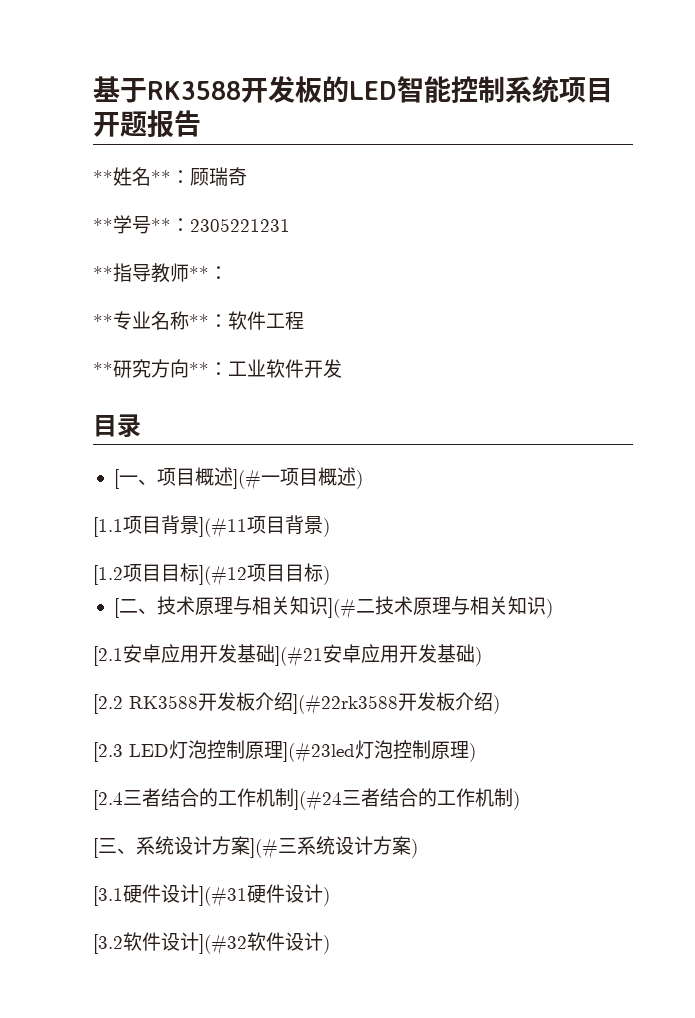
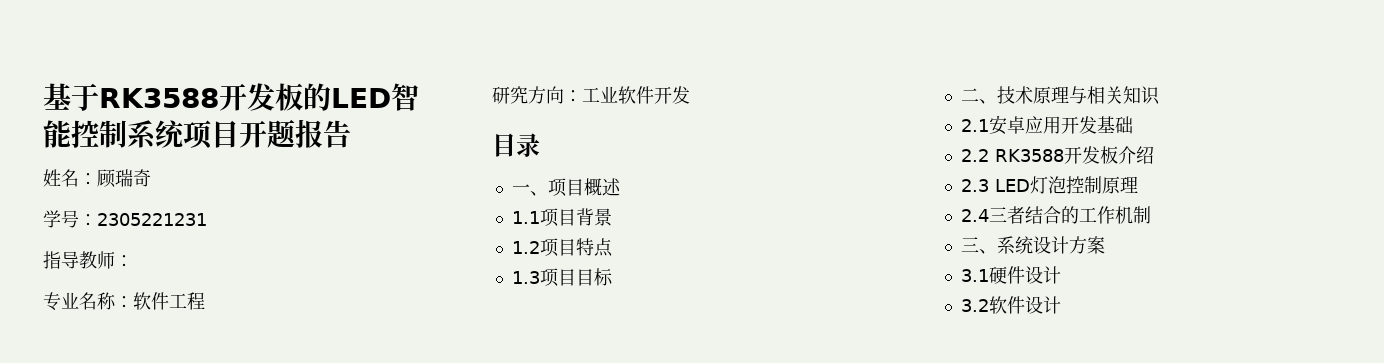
[93,167,171,186] **姓名** -> [43,169,79,187] 姓名
[93,215,171,234] **学号** -> [43,210,79,228] 学号
[93,266,113,280] ** -> (207, 219) none
[189,266,209,280] ** -> (115, 260) none
[93,314,113,328] ** -> (133, 261) none
[189,314,209,328] ** -> (116, 301) none
[93,362,113,376] ** -> (205, 301) none
[189,362,209,376] ** -> (564, 95) none
[113,469,119,489] [ -> (540, 145) none
[232,467,363,490] [93,515,330,538] [93,563,330,586] [113,598,119,618] ](#一项目概述) // [1.1项目背景](#11项目背景) // [1.2项目目标](#12项目目标) // [ -> [511,208,612,227] [511,238,613,257] [511,268,613,287] // 1.1项目背景 // 1.2项目特点 // 1.3项目目标 //
[327,596,553,619] [93,644,482,667] [93,692,500,715] [93,740,476,763] [93,788,520,811] [93,836,418,859] [93,884,330,907] [93,932,330,955] ](#二技术原理与相关知识) // [2.1安卓应用开发基础](#21安卓应用开发基础) // [2.2 RK3588开发板介绍](#22rk3588开发板介绍) // [2.3 LED灯泡控制原理](#23led灯泡控制原理) // [2.4三者结合的工作机制](#24三者结合的工作机制) // [三、系统设计方案](#三系统设计方案) // [3.1硬件设计](#31硬件设计) // [3.2软件设计](#32软件设计) -> [960,115,1133,135] [960,146,1154,164] [960,176,1138,194] [960,206,1151,224] [960,236,1105,254] [960,266,1061,284] [960,296,1061,314] // 2.1安卓应用开发基础 // 2.2 RK3588开发板介绍 // 2.3 LED灯泡控制原理 // 2.4三者结合的工作机制 // 三、系统设计方案 // 3.1硬件设计 // 3.2软件设计

